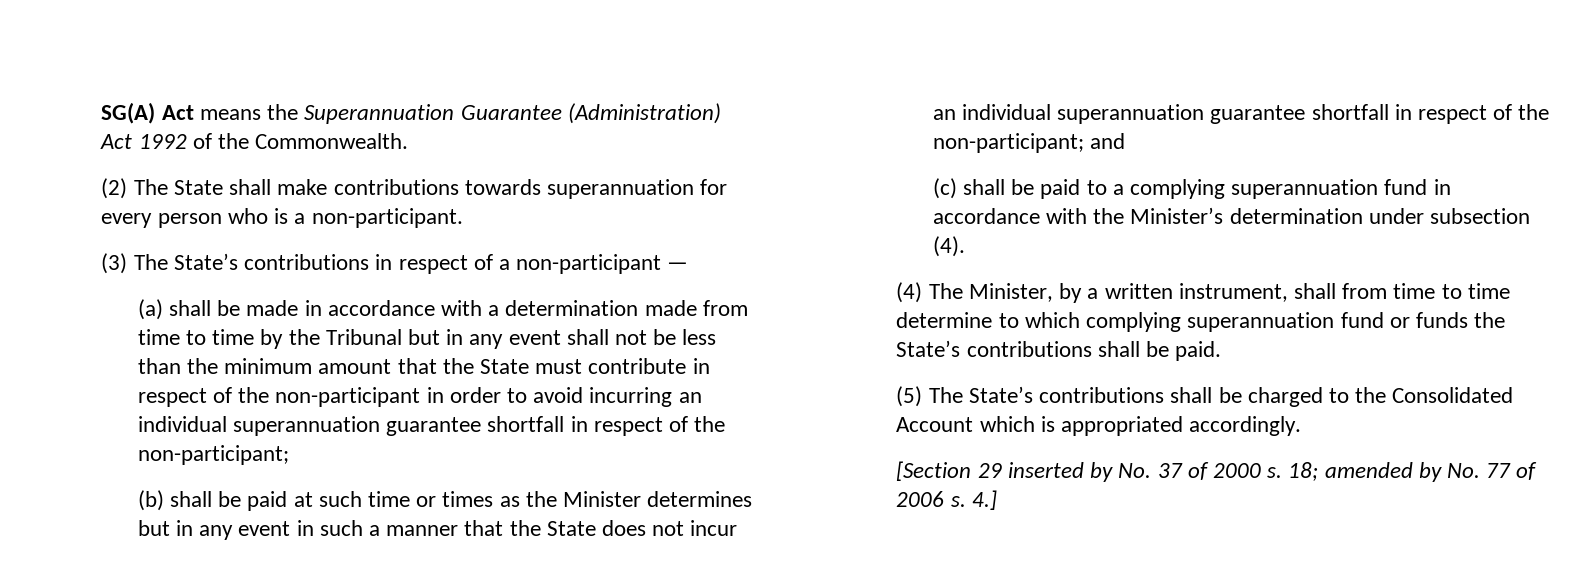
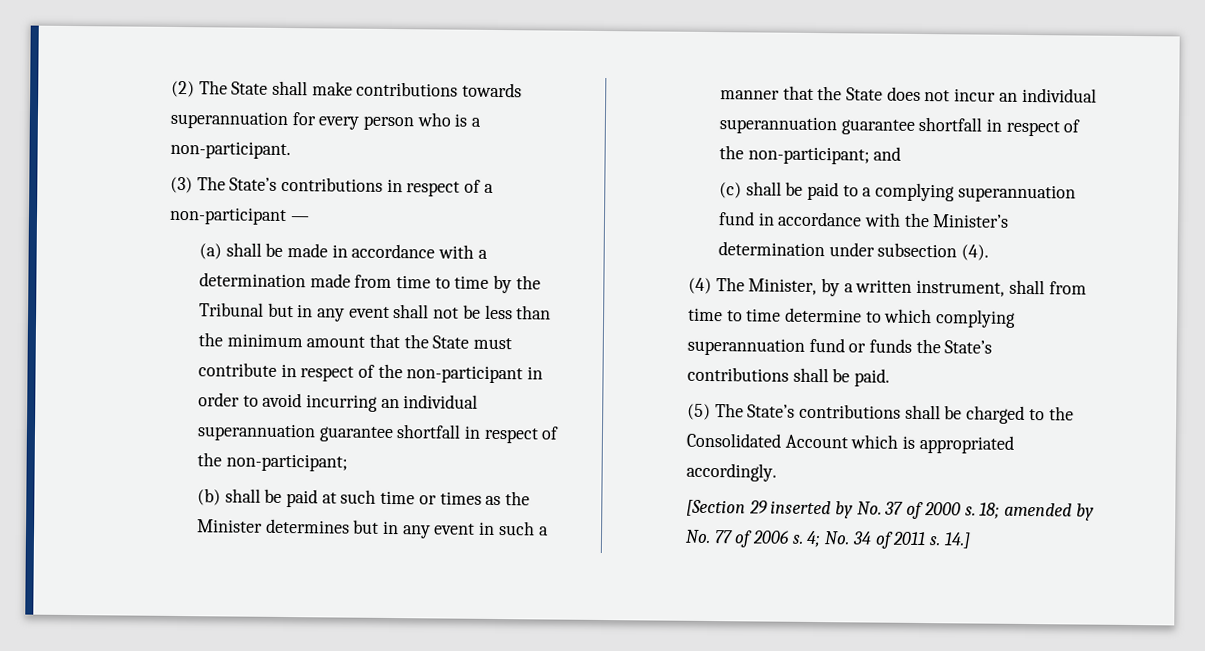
[101,102,721,124] [100,133,409,149] SG(A) Act means the Superannuation Guarantee (Administration) Act 1992 of the Commonwealth. // -> (170, 89) none
[971,490,997,510] 4.] -> [806,530,971,549] 4; No. 34 of 2011 s. 14.]

